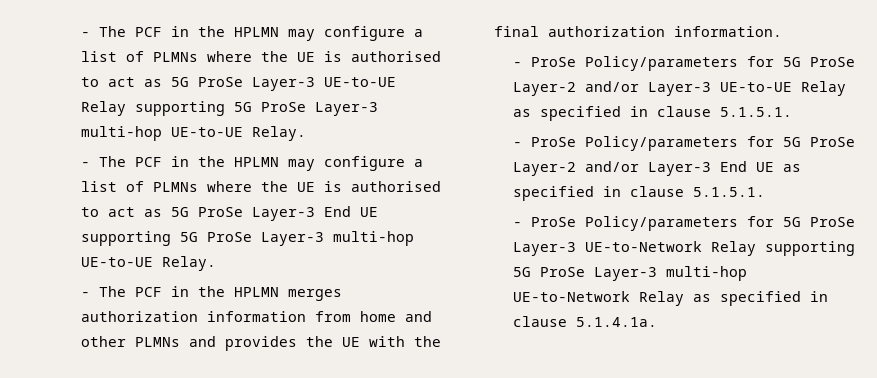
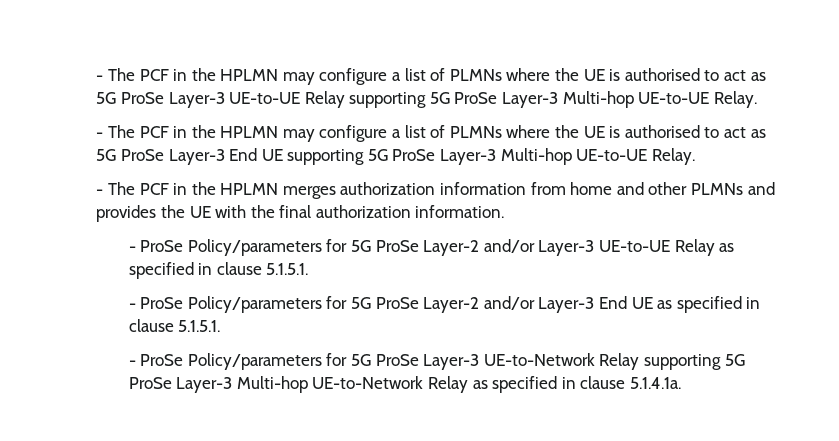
[81,126,163,141] multi-hop -> [562,91,634,108] Multi-hop
[333,231,415,246] multi-hop -> [500,148,572,165] Multi-hop
[665,266,747,281] multi-hop -> [236,376,308,393] Multi-hop

